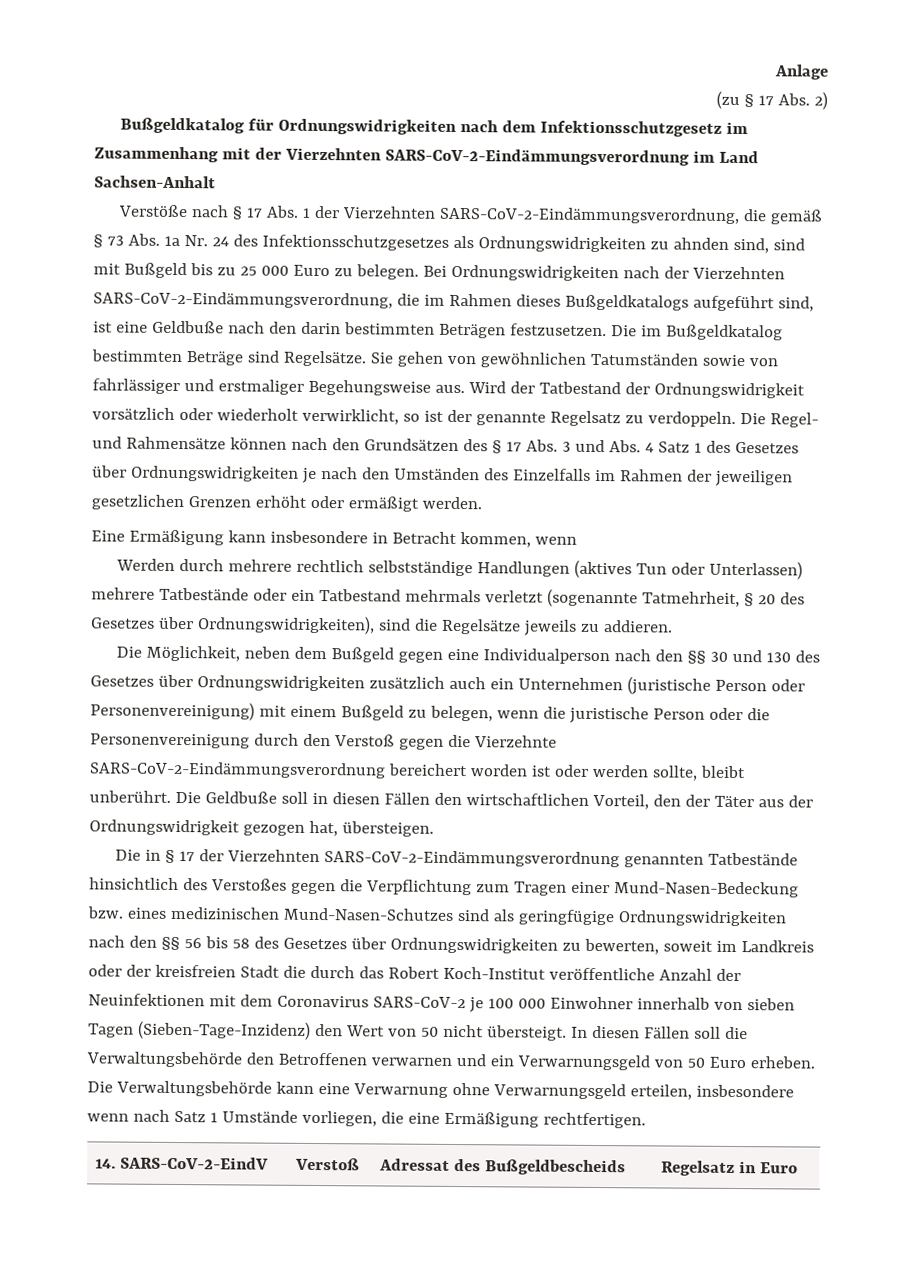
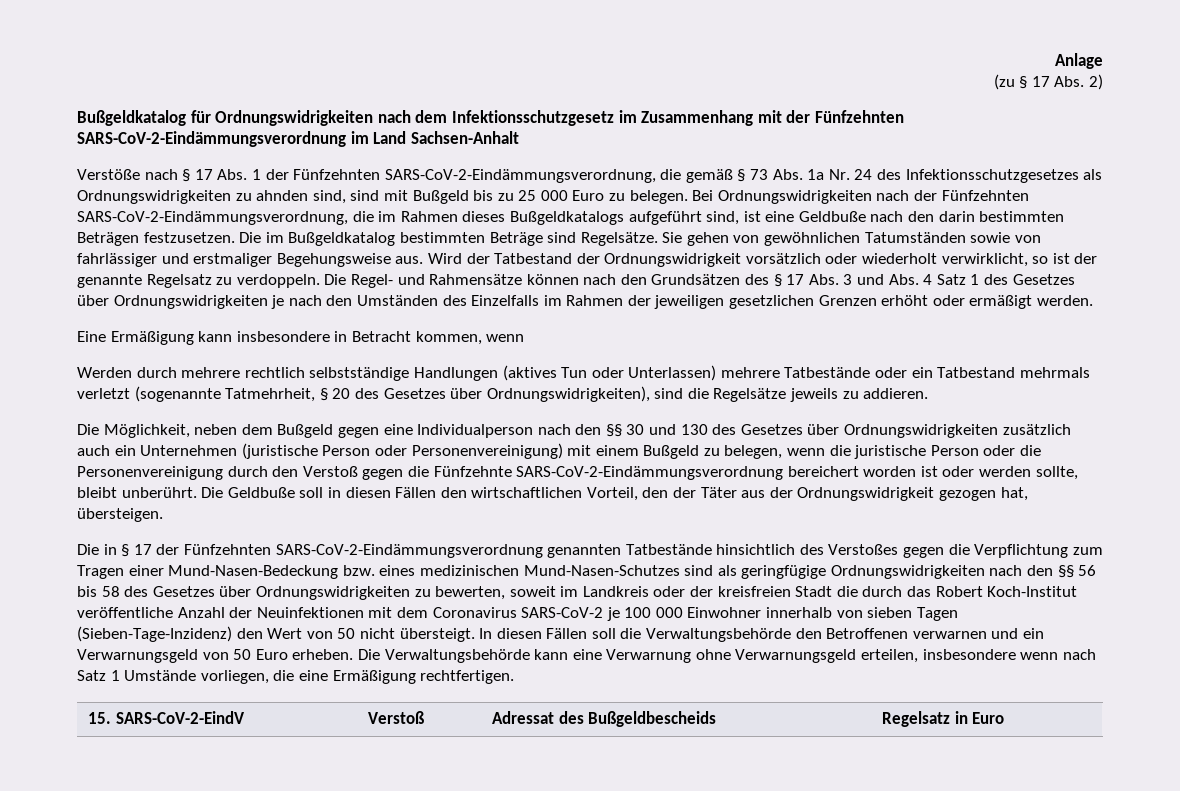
[284,147,382,161] Vierzehnten -> [814,110,904,123] Fünfzehnten
[341,206,436,219] Vierzehnten -> [293,169,381,180] Fünfzehnten
[691,266,785,280] Vierzehnten -> [941,190,1029,201] Fünfzehnten
[473,735,557,748] Vierzehnte -> [433,466,512,477] Fünfzehnte
[226,849,320,863] Vierzehnten -> [183,544,271,555] Fünfzehnten
[94,1158,116,1169] 14. -> [88,712,112,724] 15.

